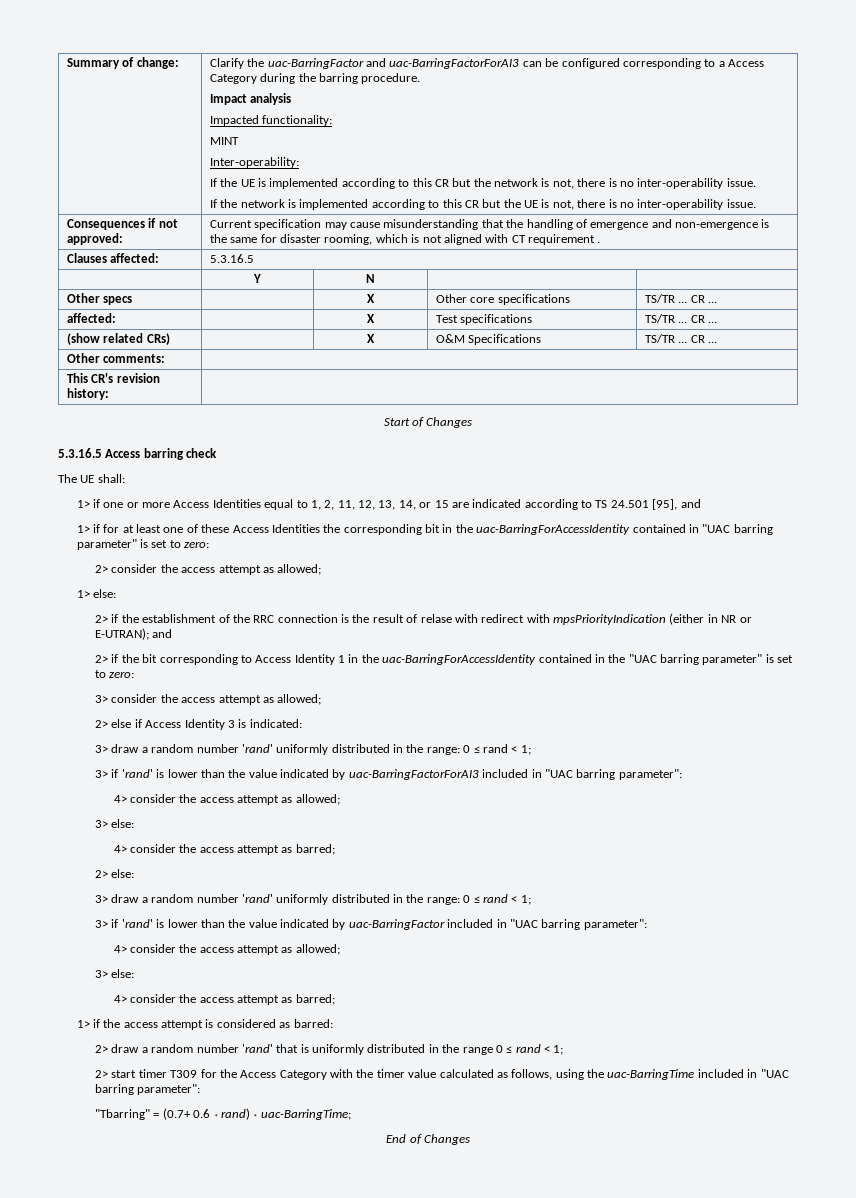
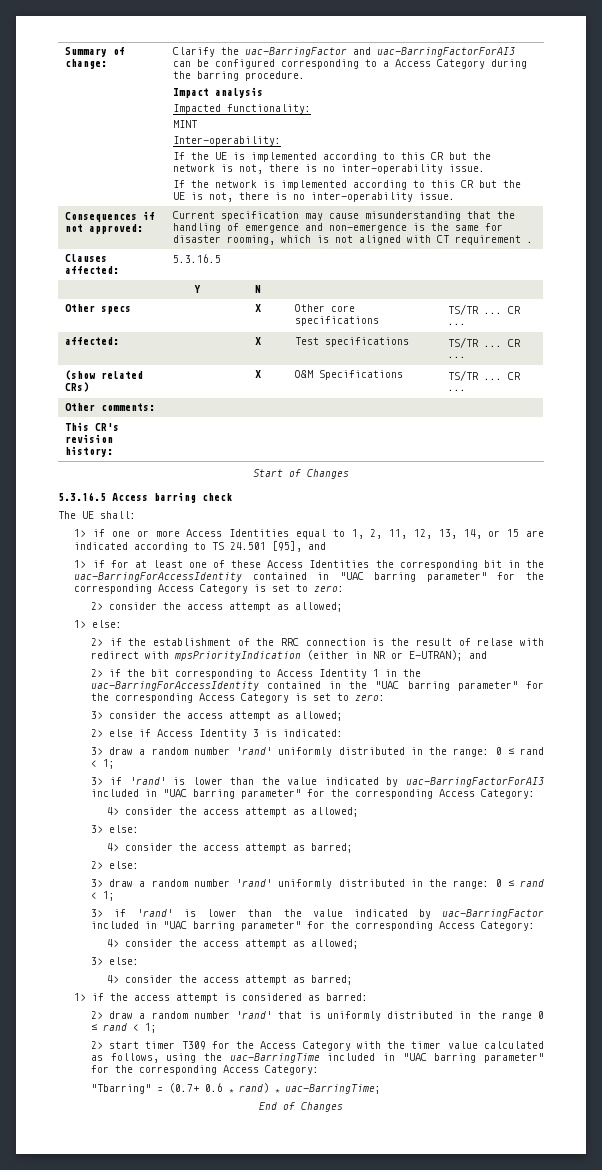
(137, 544) none -> [497,572,544,580] [74,584,249,594] for the corresponding Access Category
(763, 659) none -> [526,681,544,689] [90,693,289,703] for the corresponding Access Category
[618,769,682,780] parameter": -> [240,789,535,799] parameter" for the corresponding Access Category:
[583,919,647,930] parameter": -> [240,921,535,931] parameter" for the corresponding Access Category:
[137,1084,201,1095] parameter": -> [484,1053,544,1063] [90,1065,319,1075] parameter" for the corresponding Access Category:

